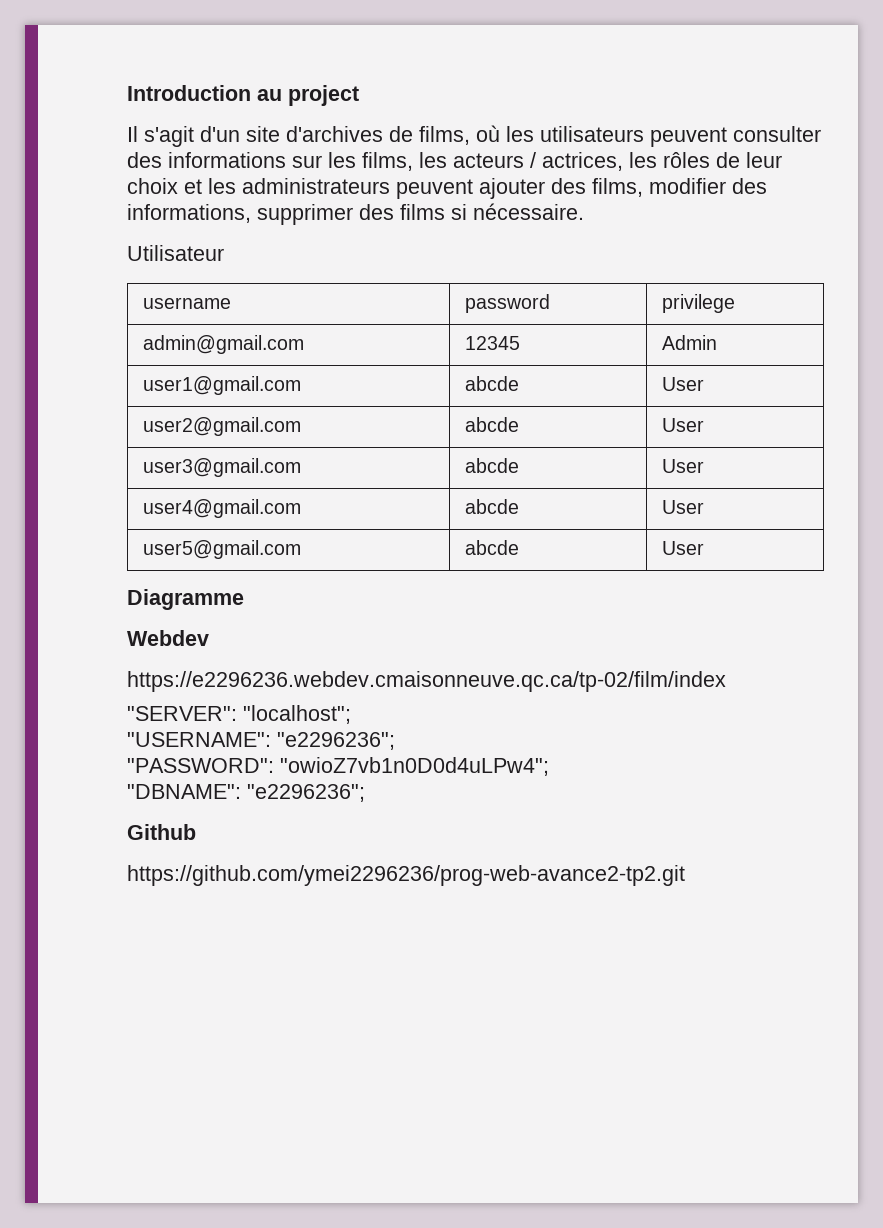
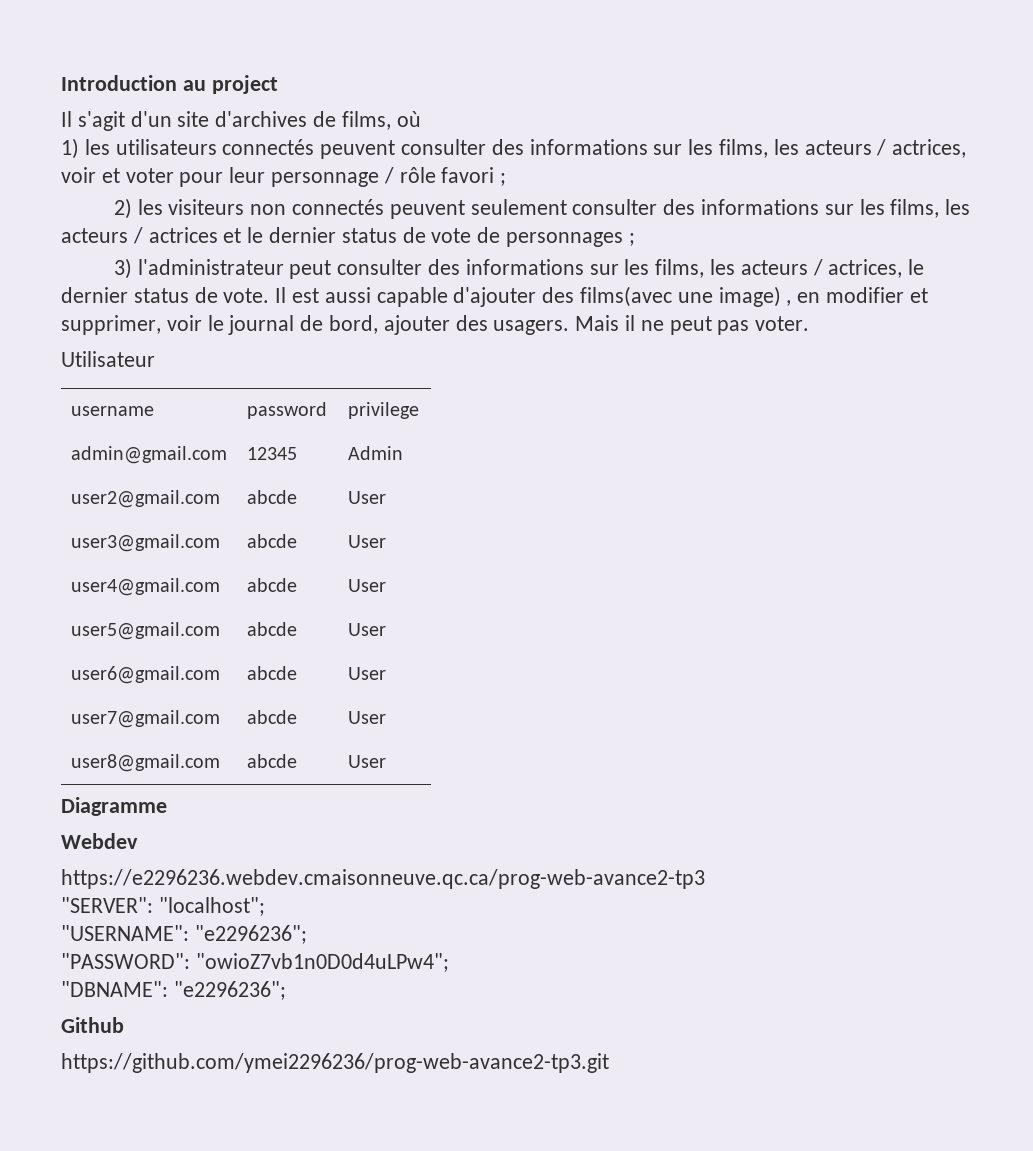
(500, 133) none -> [61,138,79,159] // 1)
(644, 134) none -> [222,139,315,155] connectés
[629,152,782,168] [127,178,767,199] [127,203,584,225] les rôles de leur choix et les administrateurs peuvent ajouter des films, modifier des informations, supprimer des films si nécessaire. -> [61,167,507,187] [113,198,971,219] [61,227,635,247] [113,258,925,279] [61,286,928,307] [61,315,810,335] voir et voter pour leur personnage / rôle favori ; // 2) les visiteurs non connectés peuvent seulement consulter des informations sur les films, les acteurs / actrices et le dernier status de vote de personnages ; // 3) l'administrateur peut consulter des informations sur les films, les acteurs / actrices, le dernier status de vote. Il est aussi capable d'ajouter des films(avec une image) , en modifier et supprimer, voir le journal de bord, ajouter des usagers. Mais il ne peut pas voter.
[143,376,302,395] [465,376,520,391] [662,377,705,391] // user1@gmail.com | abcde | User -> (403, 453) none
(705, 548) none -> [70,666,220,684] [246,666,297,680] [347,667,386,680] [70,710,220,728] [246,710,297,724] [347,711,386,724] [70,754,220,772] [246,754,297,768] [347,755,386,768] // user6@gmail.com | abcde | User // user7@gmail.com | abcde | User // user8@gmail.com | abcde | User
[127,671,726,692] https://e2296236.webdev.cmaisonneuve.qc.ca/tp-02/film/index -> [61,869,705,889] https://e2296236.webdev.cmaisonneuve.qc.ca/prog-web-avance2-tp3
[127,865,685,886] https://github.com/ymei2296236/prog-web-avance2-tp2.git -> [61,1053,609,1073] https://github.com/ymei2296236/prog-web-avance2-tp3.git

